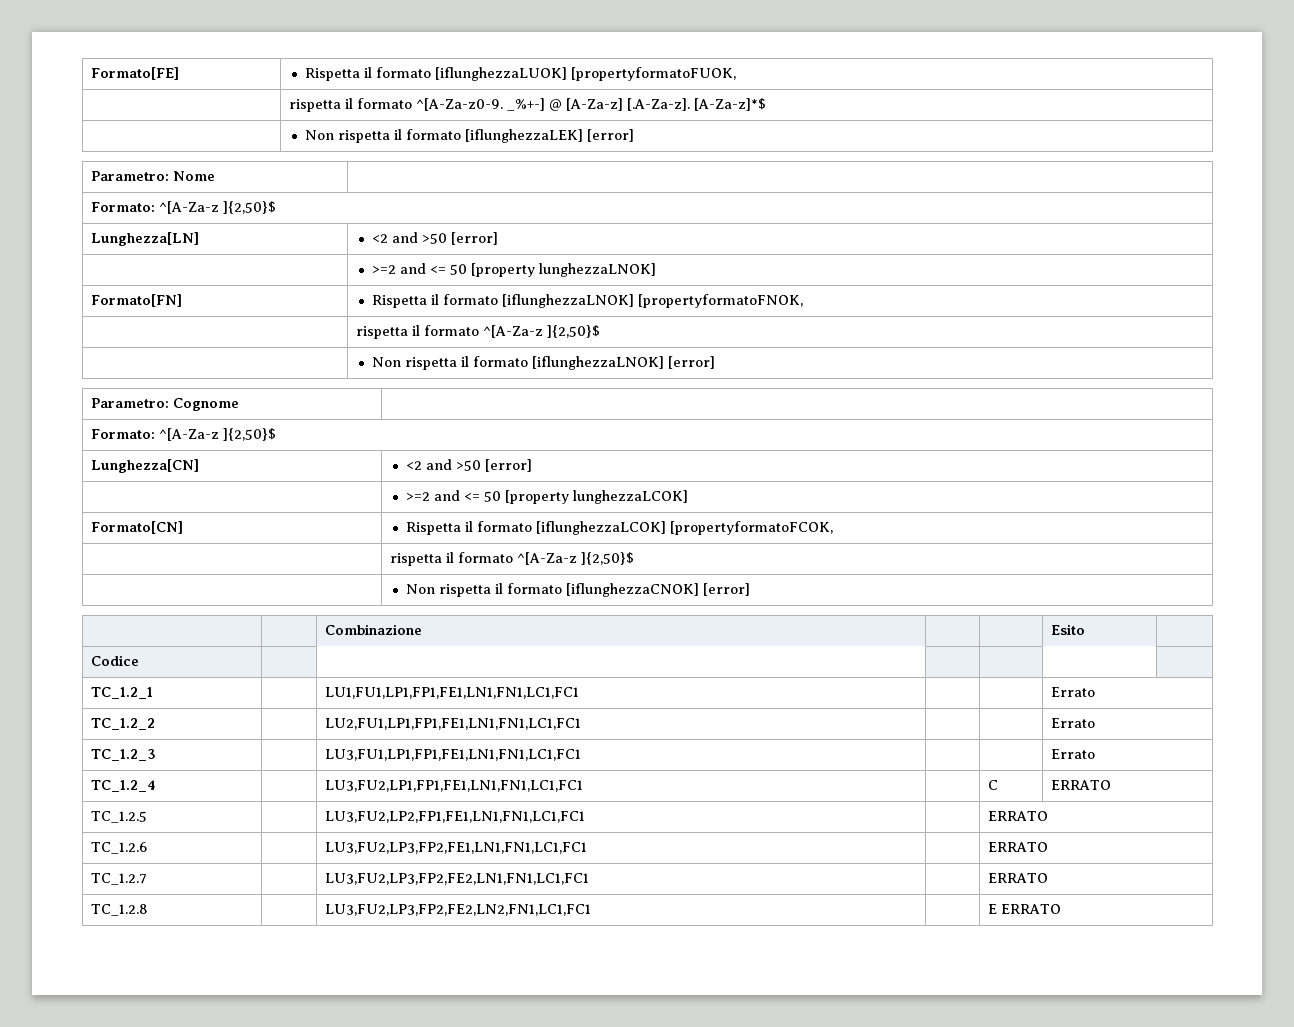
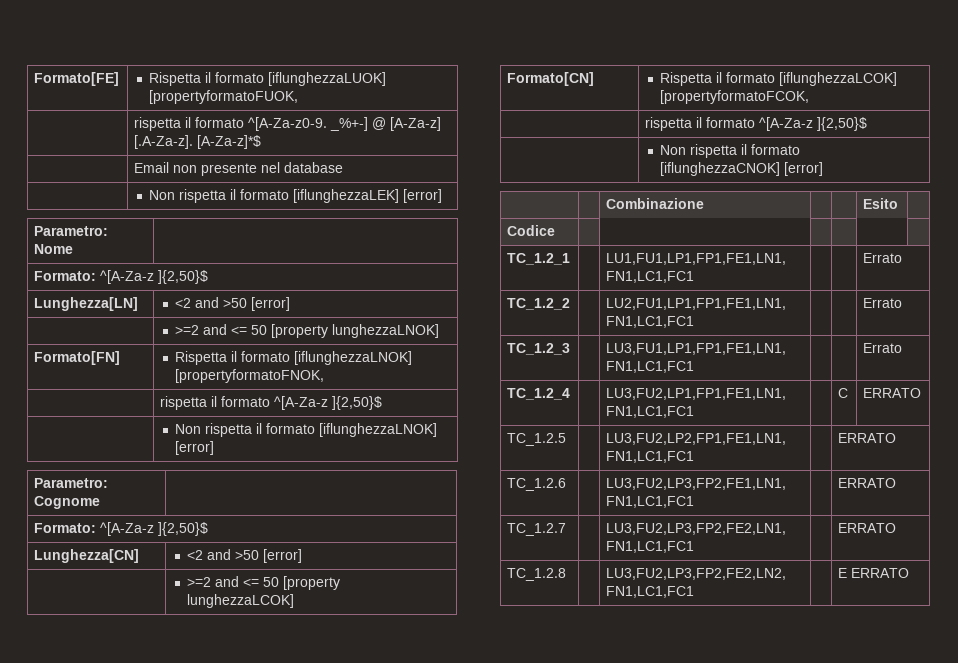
(767, 104) none -> [134,162,344,176] // | Email non presente nel database

